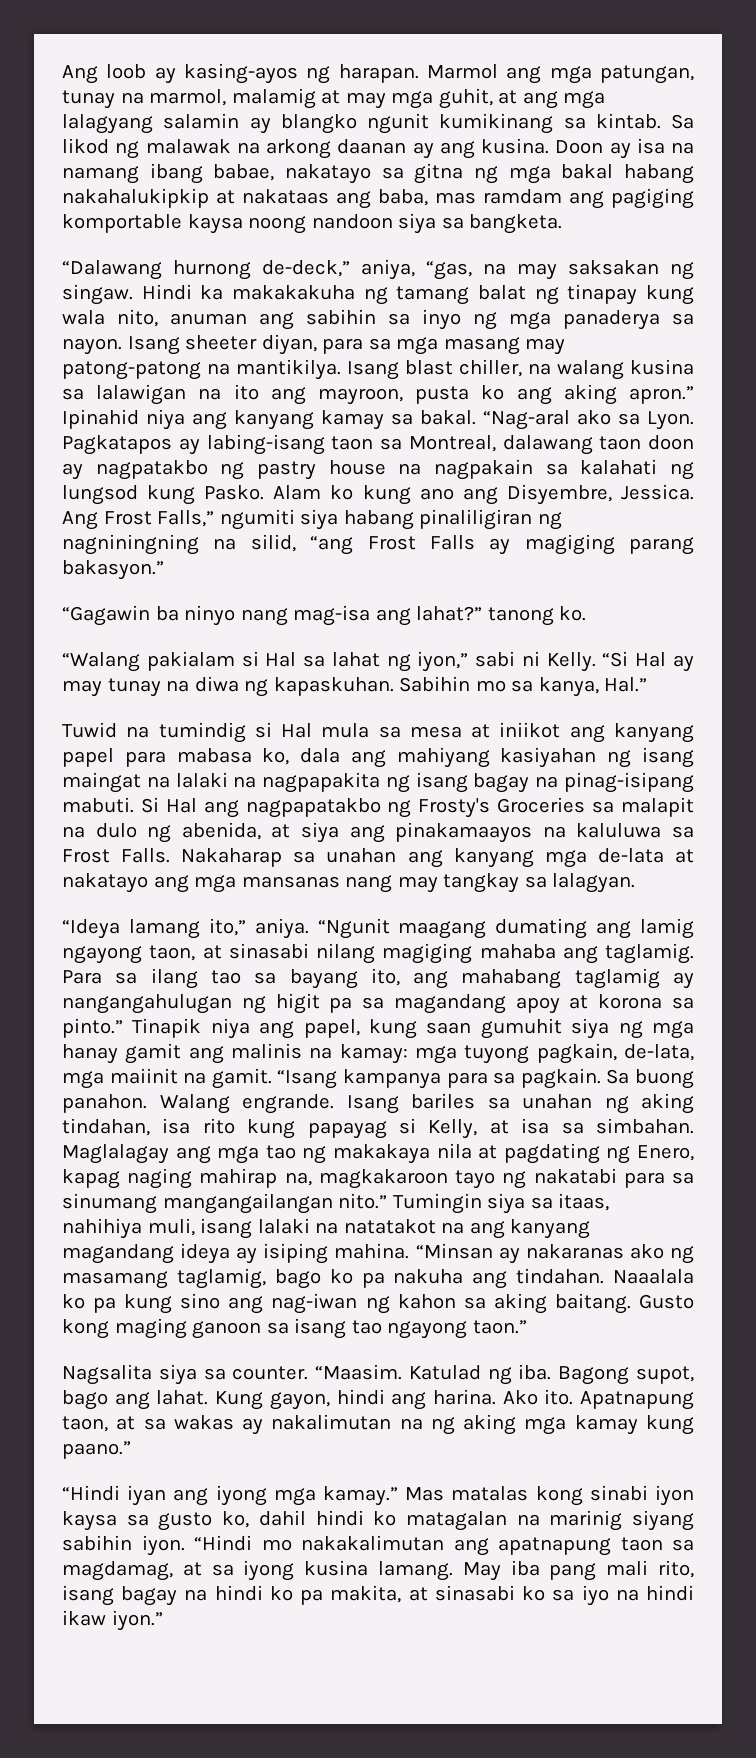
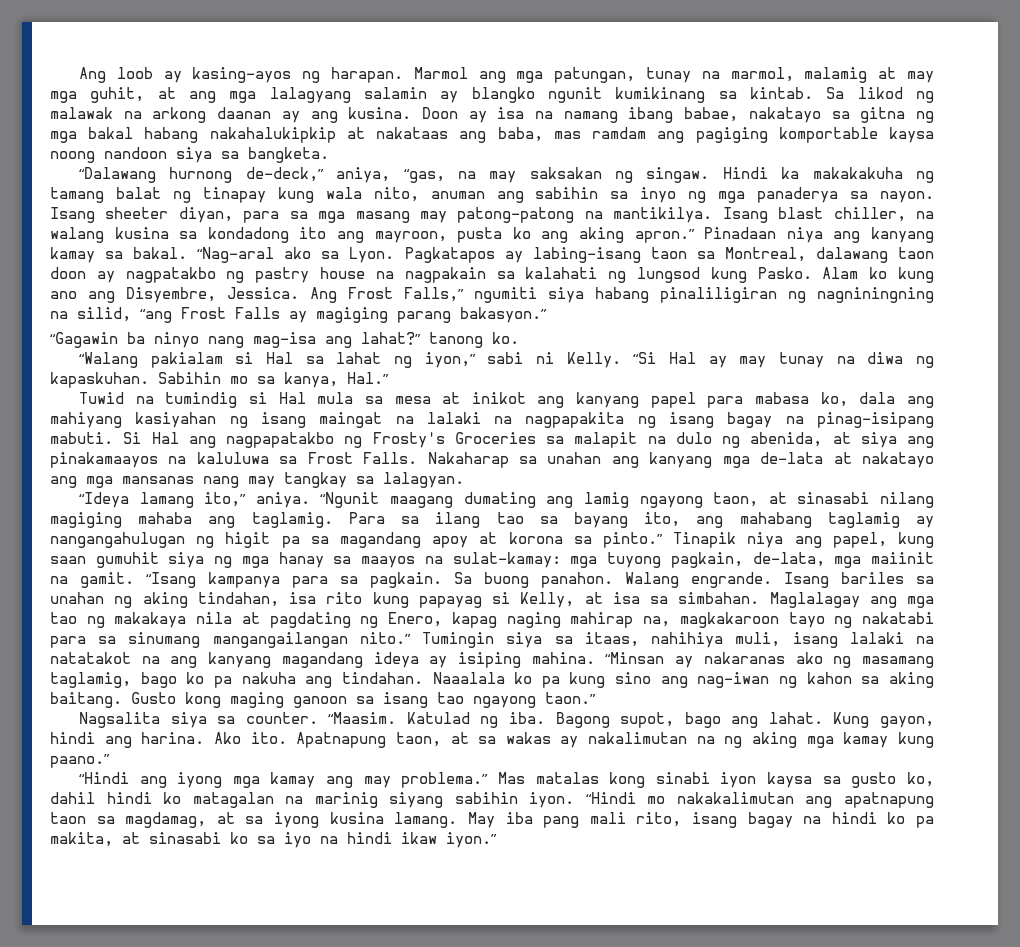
[96,384,222,405] lalawigan na -> [207,227,289,243] kondadong
[62,409,139,429] Ipinahid -> [704,227,777,239] Pinadaan
[499,722,561,738] iniikot -> [471,392,526,404] inikot
[125,1043,408,1064] gamit ang malinis na kamay: -> [333,552,561,568] sa maayos na sulat-kamay:
[127,1485,167,1506] iyan -> (129, 778) none
[323,1486,399,1506] kamay.” -> [270,772,489,788] kamay ang may problema.”

